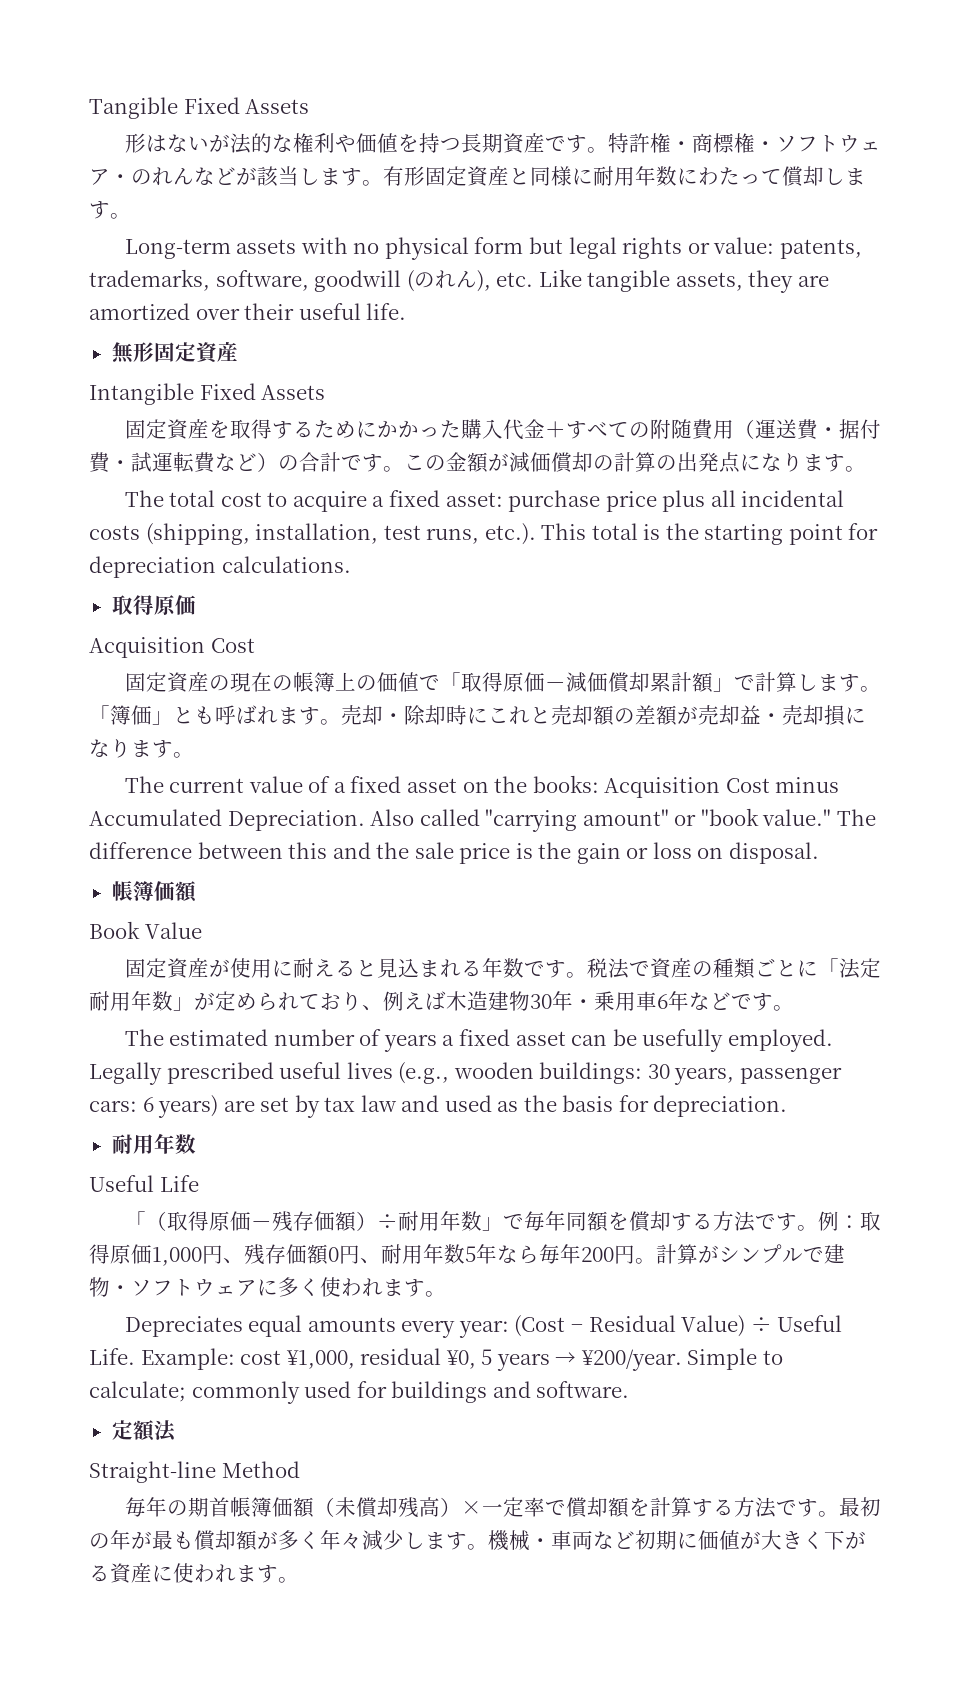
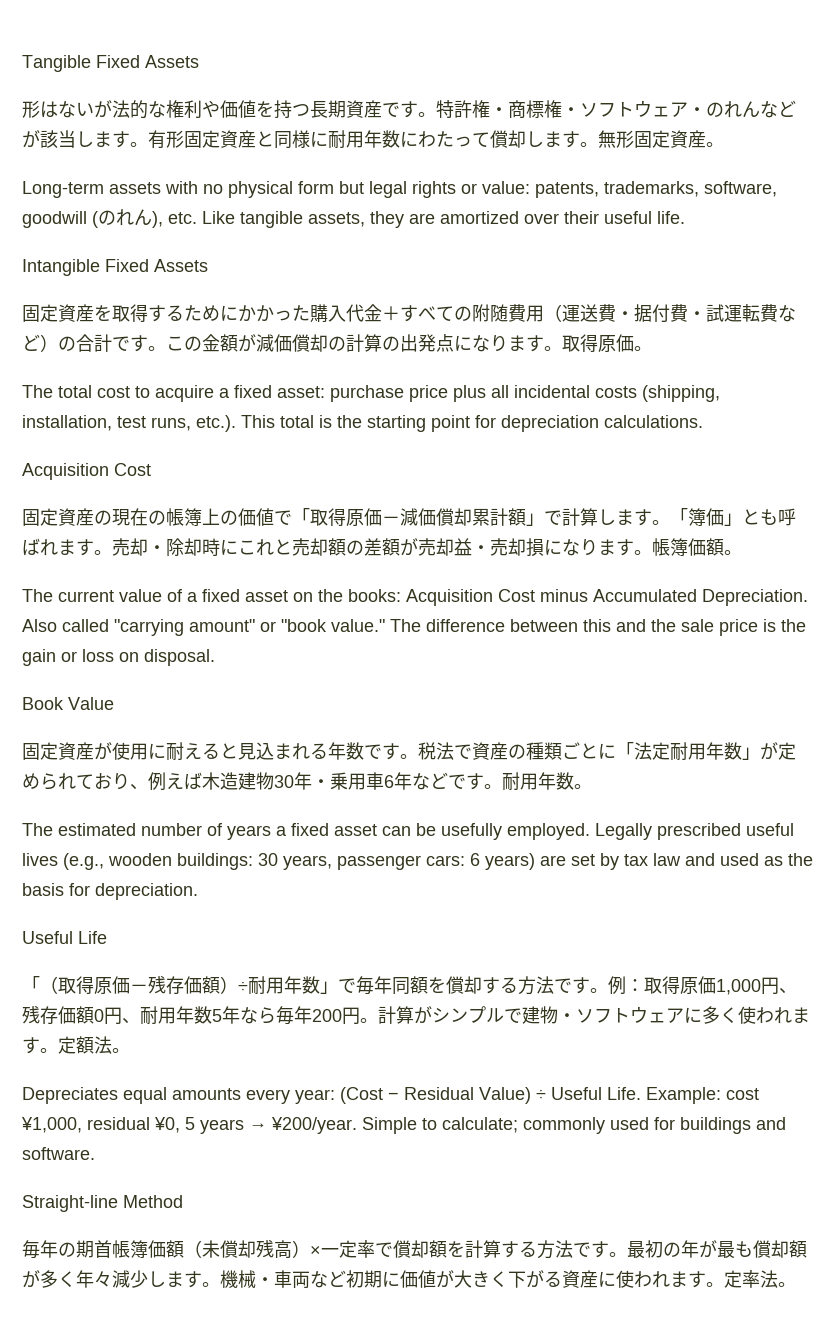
(131, 216) none -> [598,130,724,148] 無形固定資産。
[111,342,238,364] // 無形固定資産 -> (685, 217) none
(866, 469) none -> [562,334,652,352] 取得原価。
[111,595,196,615] // 取得原価 -> (703, 421) none
(194, 755) none -> [652,538,742,556] 帳簿価額。
[111,881,197,902] // 帳簿価額 -> (215, 657) none
(794, 1008) none -> [502,772,592,791] 耐用年数。
[111,1133,196,1154] // 耐用年数 -> (198, 891) none
(446, 1294) none -> [58,1036,130,1054] 定額法。
[111,1420,177,1442] // 定額法 -> (95, 1153) none
(299, 1580) none -> [724,1270,796,1288] 定率法。

